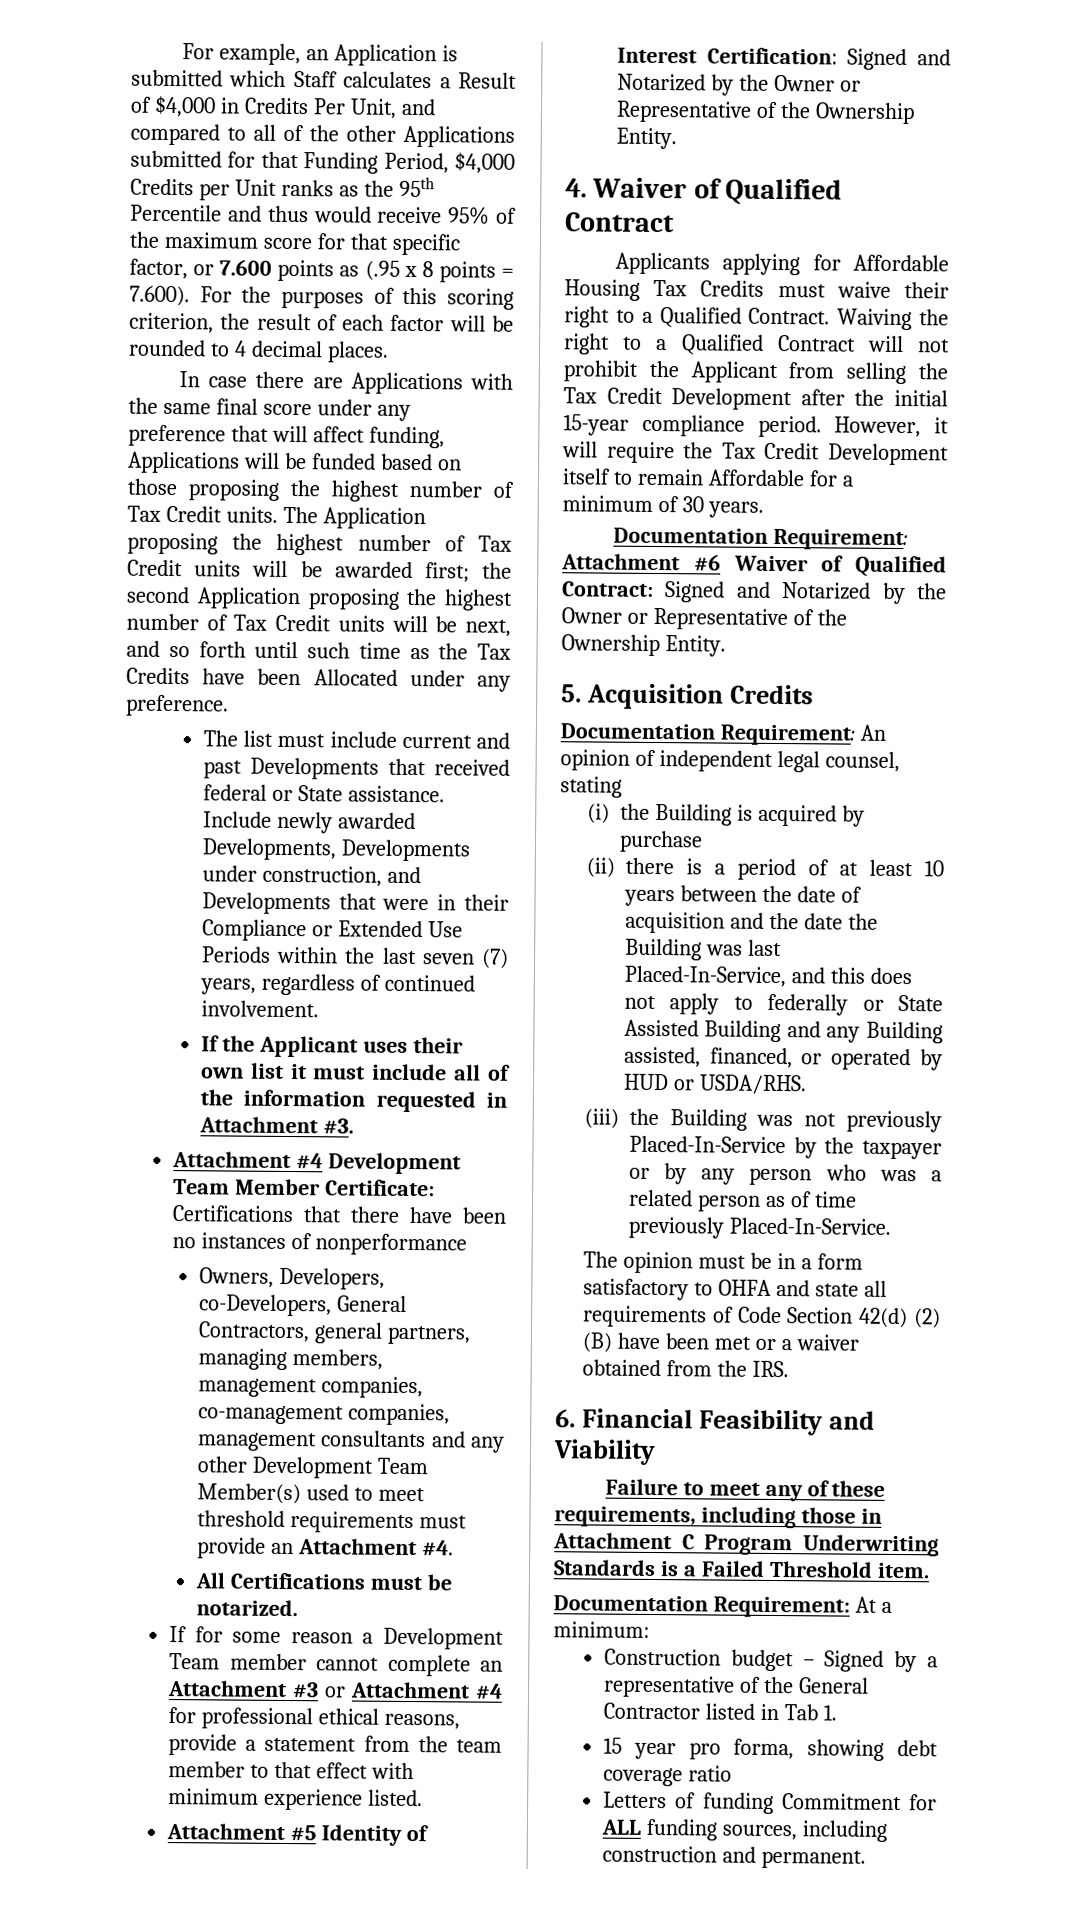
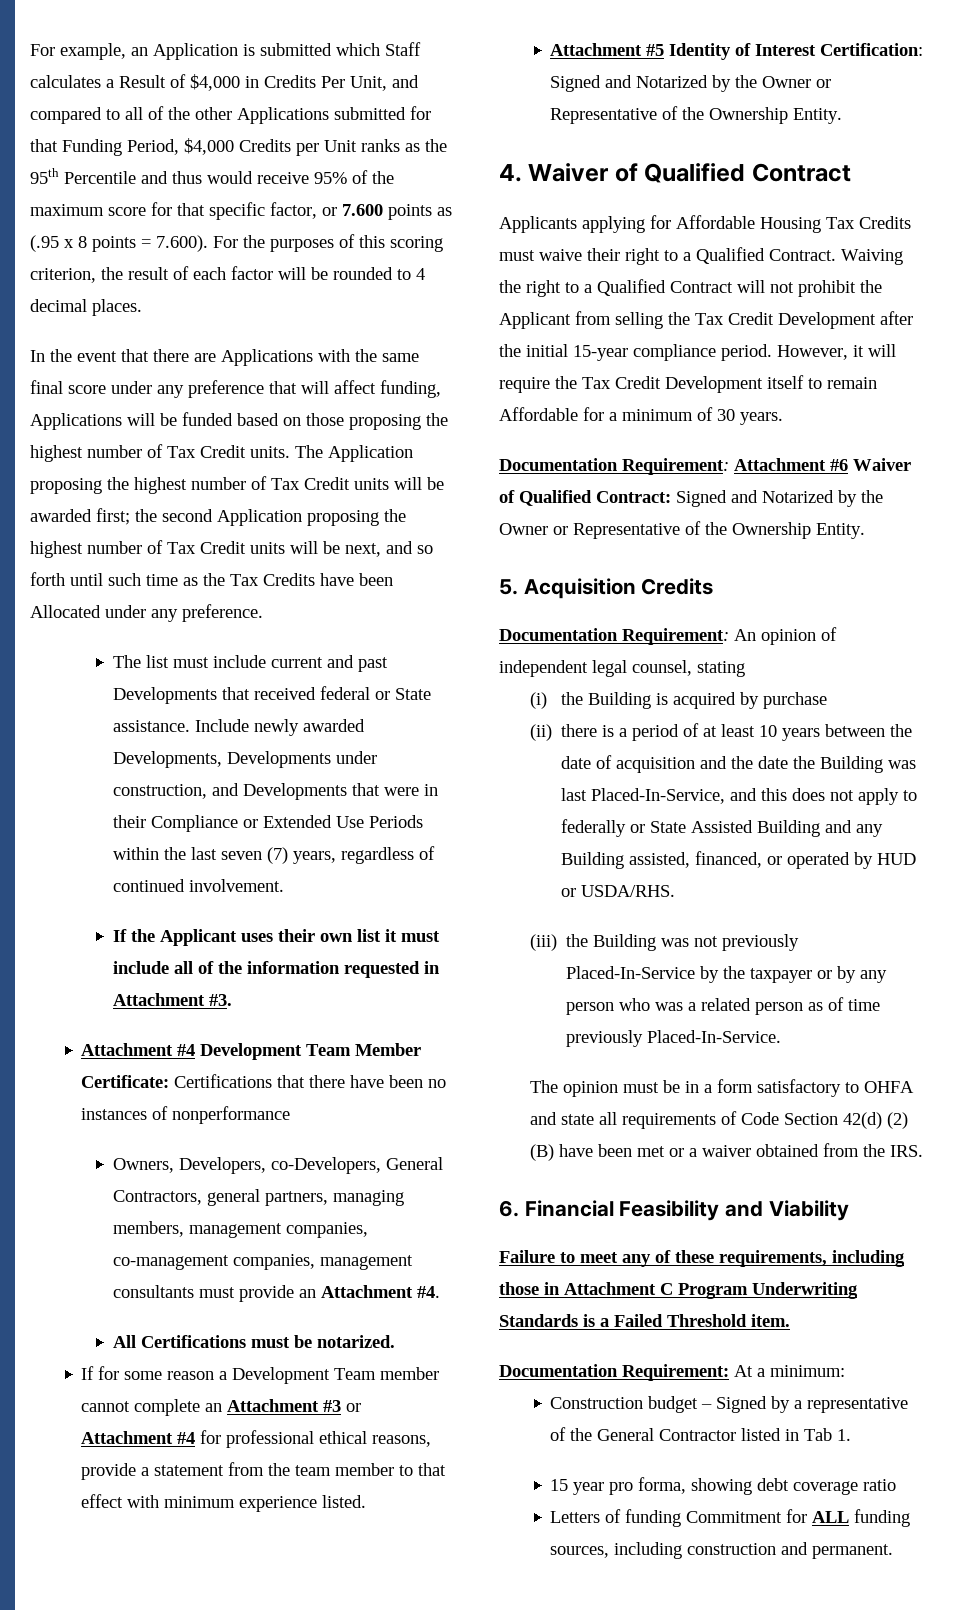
[208,376,248,388] case -> [50,349,149,362] the event that
[431,1431,505,1453] [196,1456,428,1479] [196,1483,425,1505] [196,1510,414,1534] and any other Development Team Member(s) used to meet threshold requirements -> (194, 1291) none

